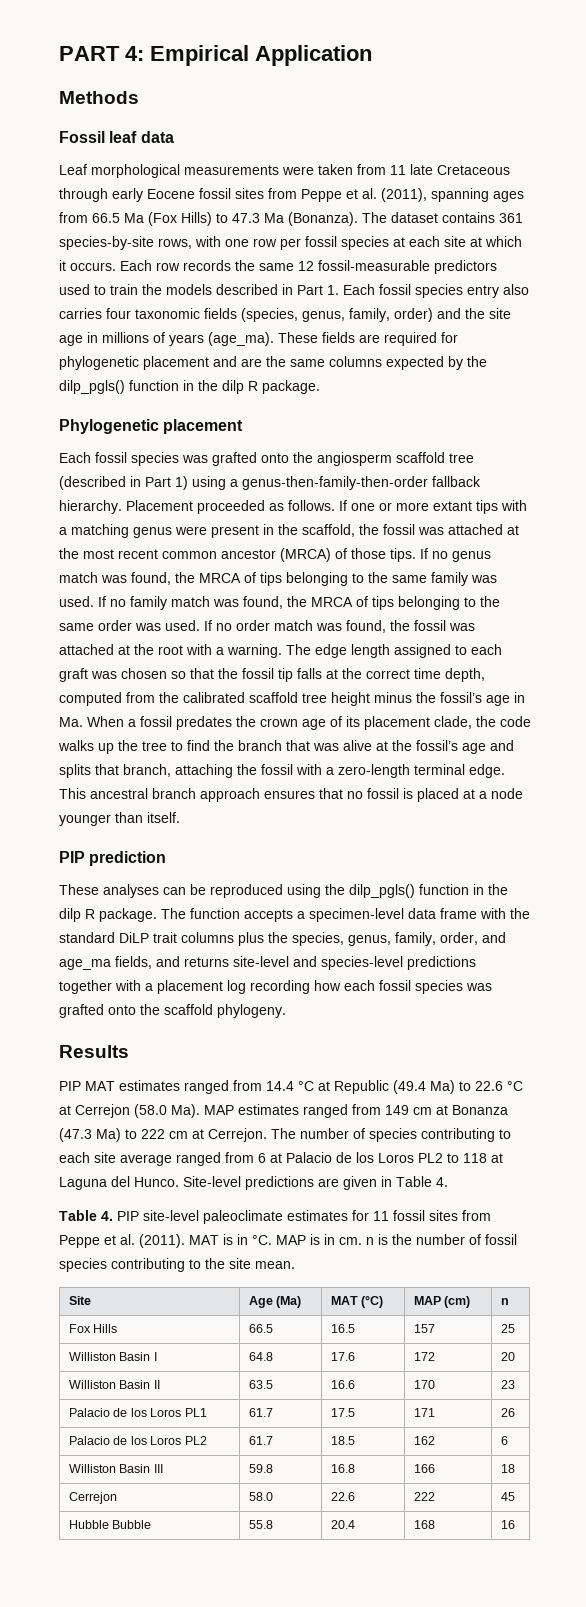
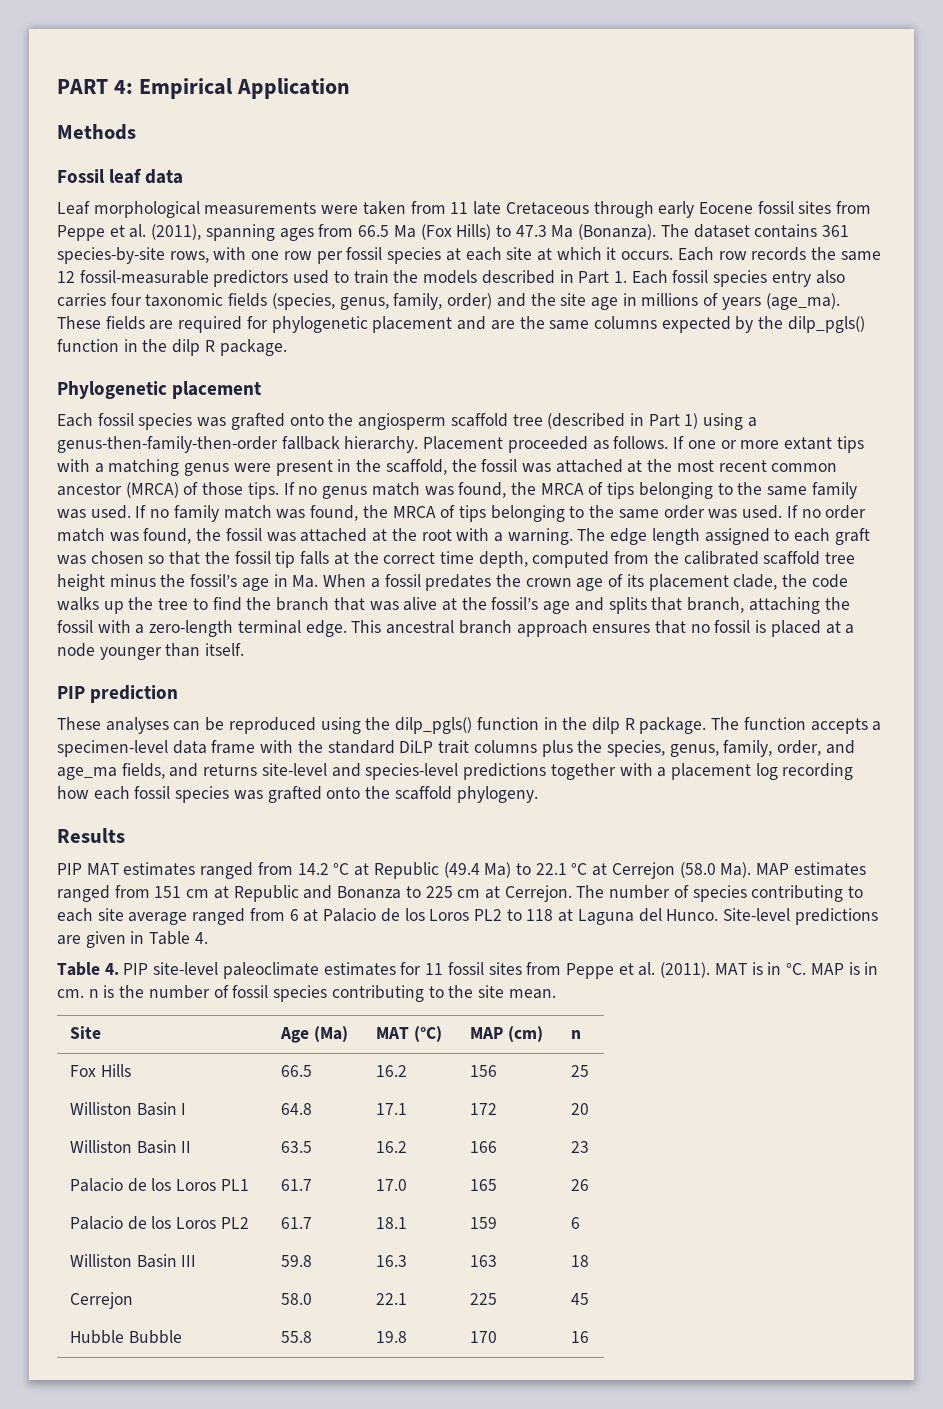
[266,1081,294,1091] 14.4 -> [297,863,329,875] 14.2
[475,1081,503,1091] 22.6 -> [535,863,567,875] 22.1
[385,1105,508,1115] [59,1128,165,1142] 149 cm at Bonanza (47.3 Ma) to 222 -> [154,885,453,902] 151 cm at Republic and Bonanza to 225
[331,1324,356,1333] [414,1324,436,1333] 16.5 | 157 -> [376,1065,408,1077] [470,1065,498,1077] 16.2 | 156
[331,1352,356,1361] 17.6 -> [376,1103,408,1115] 17.1
[331,1380,356,1389] [414,1380,436,1389] 16.6 | 170 -> [376,1141,408,1153] [470,1141,498,1153] 16.2 | 166
[331,1408,356,1417] [414,1408,436,1417] 17.5 | 171 -> [376,1179,408,1191] [470,1179,498,1191] 17.0 | 165
[331,1436,356,1445] [414,1436,436,1445] 18.5 | 162 -> [376,1217,408,1229] [470,1217,498,1229] 18.1 | 159
[331,1464,356,1473] [414,1464,436,1473] 16.8 | 166 -> [376,1255,408,1267] [470,1255,498,1267] 16.3 | 163
[331,1492,356,1501] [414,1492,436,1501] 22.6 | 222 -> [376,1293,408,1305] [470,1293,498,1305] 22.1 | 225
[331,1520,356,1529] [414,1520,436,1529] 20.4 | 168 -> [376,1331,408,1343] [470,1331,498,1343] 19.8 | 170

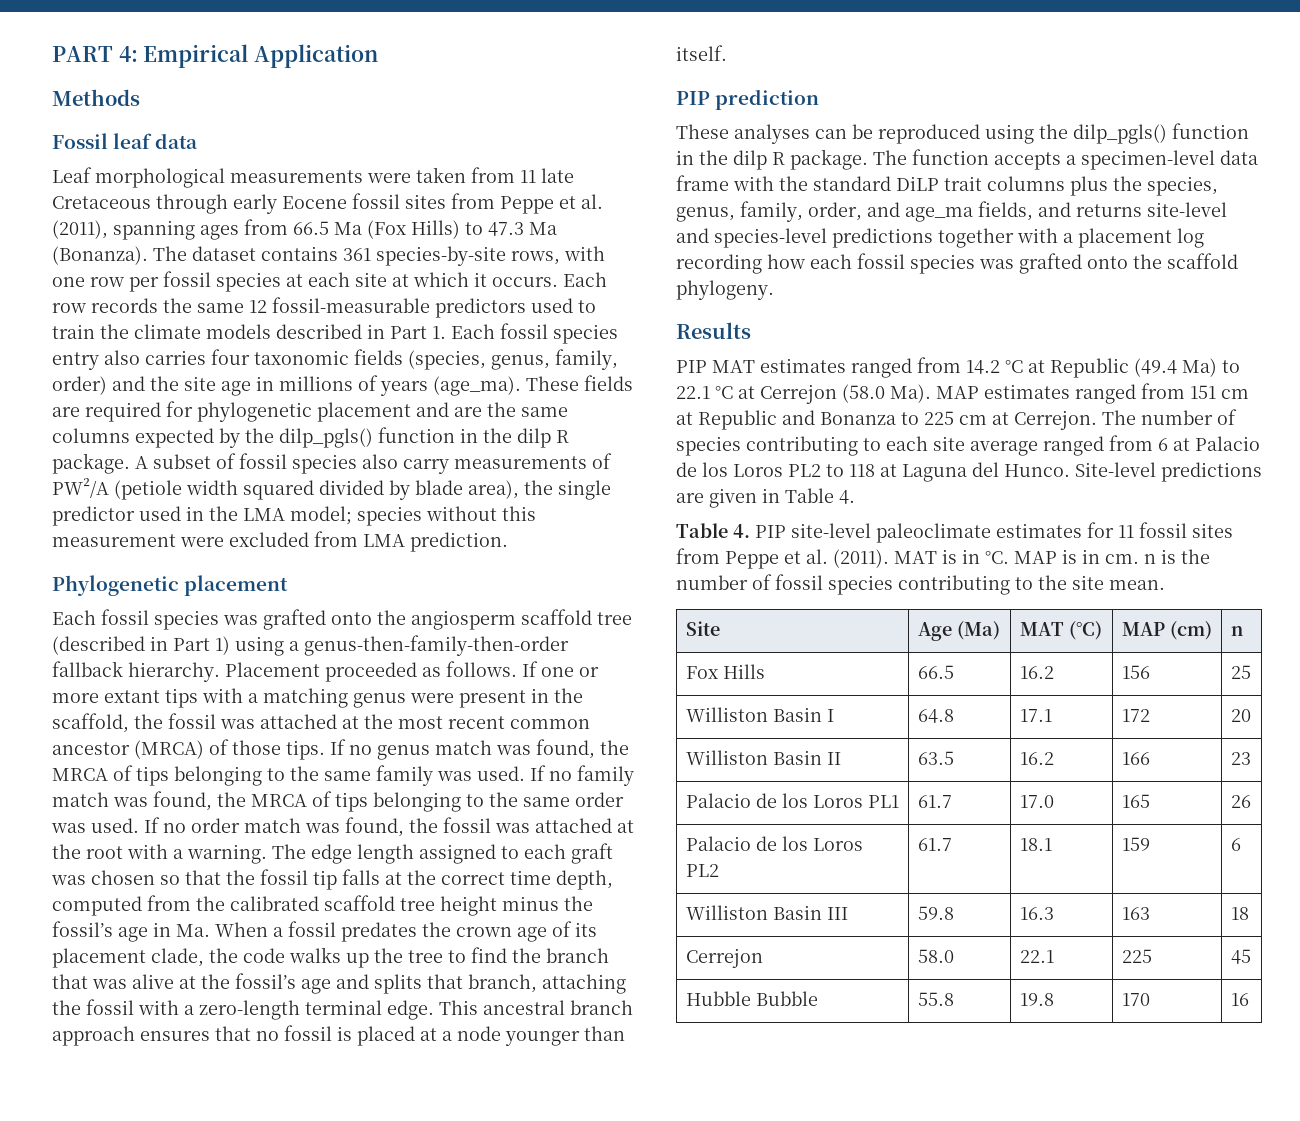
(419, 276) none -> [134,324,201,339] climate
(287, 347) none -> [135,453,612,474] [52,478,611,500] [52,506,536,526] [52,531,508,552] A subset of fossil species also carry measurements of PW²/A (petiole width squared divided by blade area), the single predictor used in the LMA model; species without this measurement were excluded from LMA prediction.

